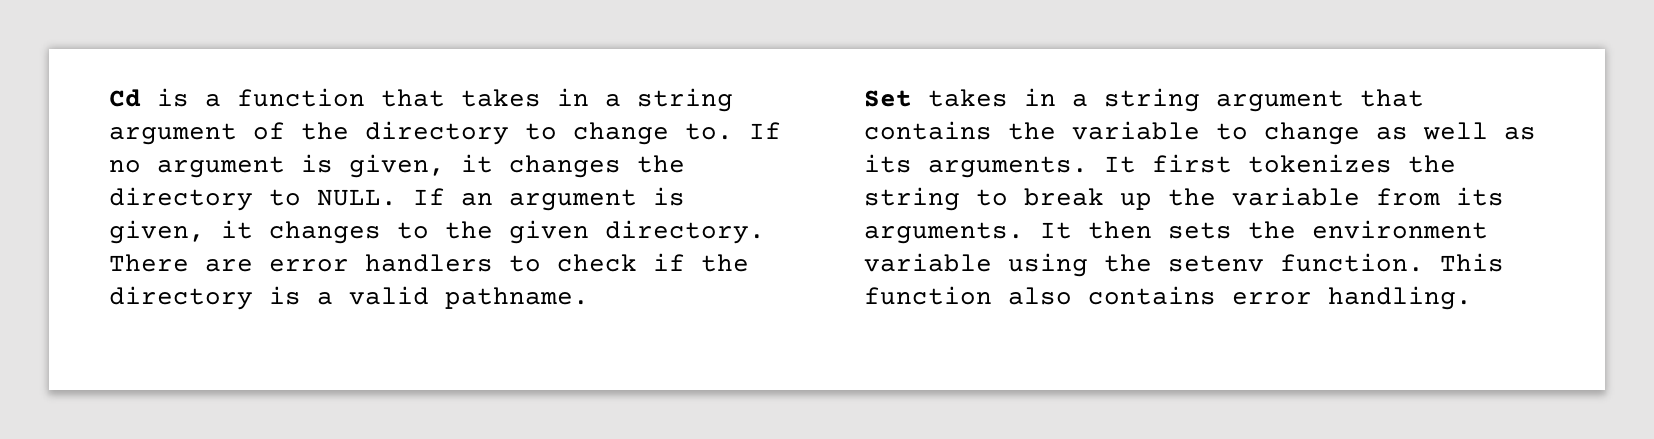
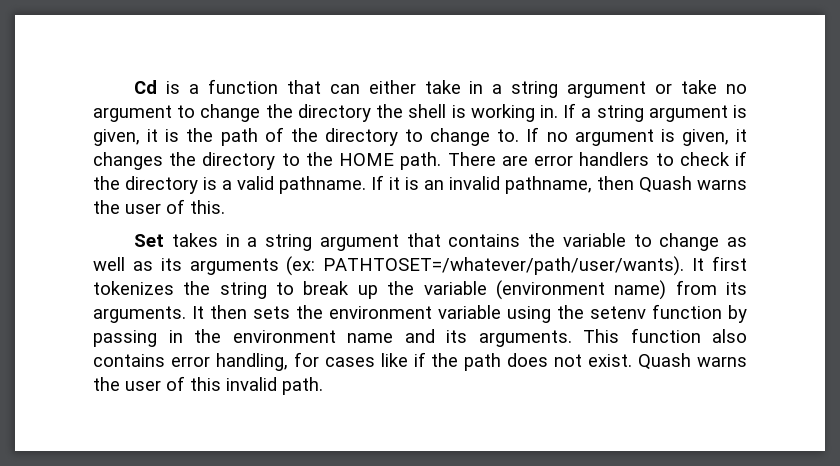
[461,88,733,112] [109,123,237,145] takes in a string argument -> [329,80,747,98] [93,103,747,122] [93,128,258,146] can either take in a string argument or take no argument to change the directory the shell is working in. If a string argument is given, it is the path
[317,187,685,211] [109,220,765,244] NULL. If an argument is given, it changes to the given directory. -> [305,152,442,170] the HOME path.
(589, 298) none -> [371,175,747,194] [93,199,225,214] If it is an invalid pathname, then Quash warns the user of this.
[928,156,1088,178] arguments. -> [189,256,685,276] arguments (ex: PATHTOSET=/whatever/path/user/wants).
(1360, 196) none -> [495,280,667,300] (environment name)
[1280,253,1424,272] function. -> [652,304,747,323] [93,329,572,347] function by passing in the environment name and its arguments.
[1328,286,1472,310] handling. -> [215,352,747,371] [93,376,323,395] handling, for cases like if the path does not exist. Quash warns the user of this invalid path.

